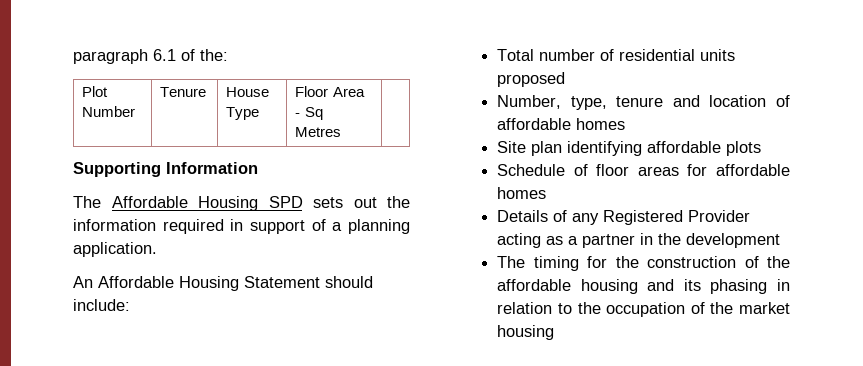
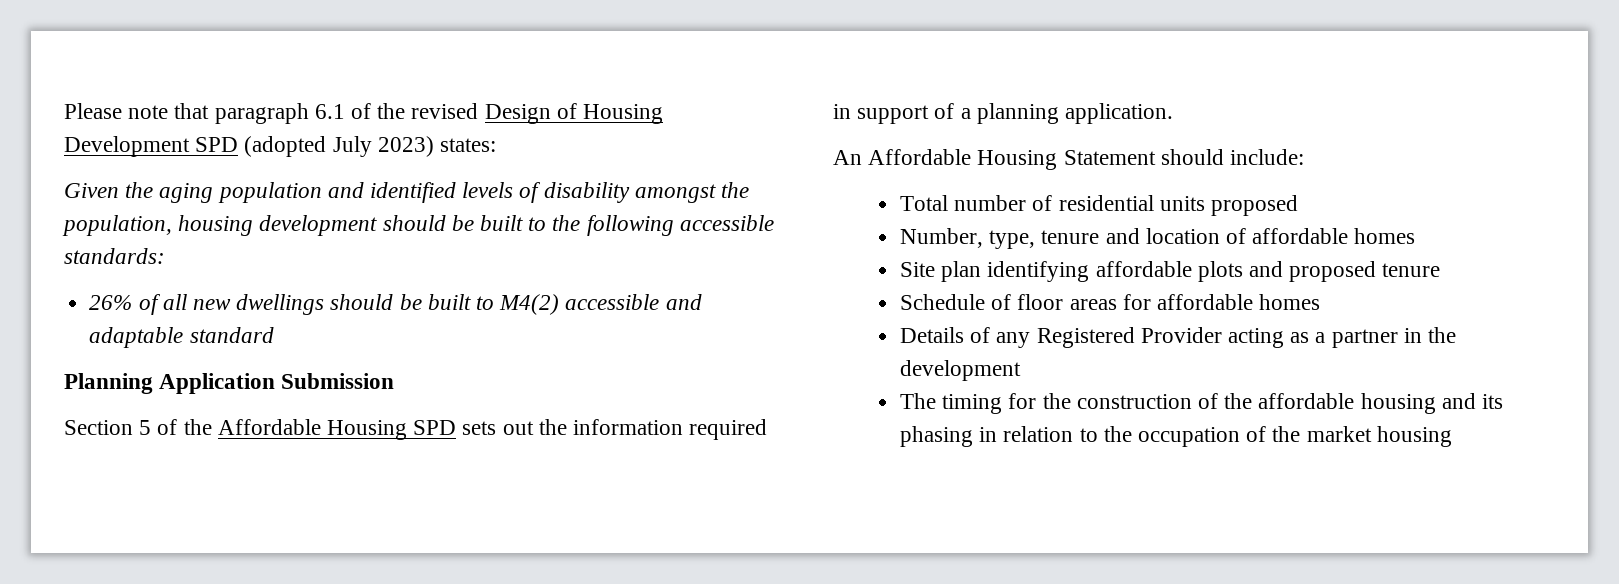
[73,49,228,64] [82,86,109,97] [82,106,136,117] [160,87,207,97] [226,87,270,97] [226,107,260,120] [295,86,365,97] [295,107,323,120] [295,127,342,137] [73,162,258,177] [73,196,101,208] paragraph 6.1 of the: // Plot Number | Tenure | House Type | Floor Area - Sq Metres | // Supporting Information // The -> [64,103,664,124] [64,136,497,157] [64,182,750,203] [62,215,774,236] [64,248,165,264] [89,294,702,315] [89,327,274,348] [64,373,395,394] [64,419,212,435] Please note that paragraph 6.1 of the revised Design of Housing Development SPD (adopted July 2023) states: // Given the aging population and identified levels of disability amongst the population, housing development should be built to the following accessible standards: // 26% of all new dwellings should be built to M4(2) accessible and adaptable standard // Planning Application Submission // Section 5 of the
(762, 148) none -> [1249,261,1441,282] and proposed tenure

